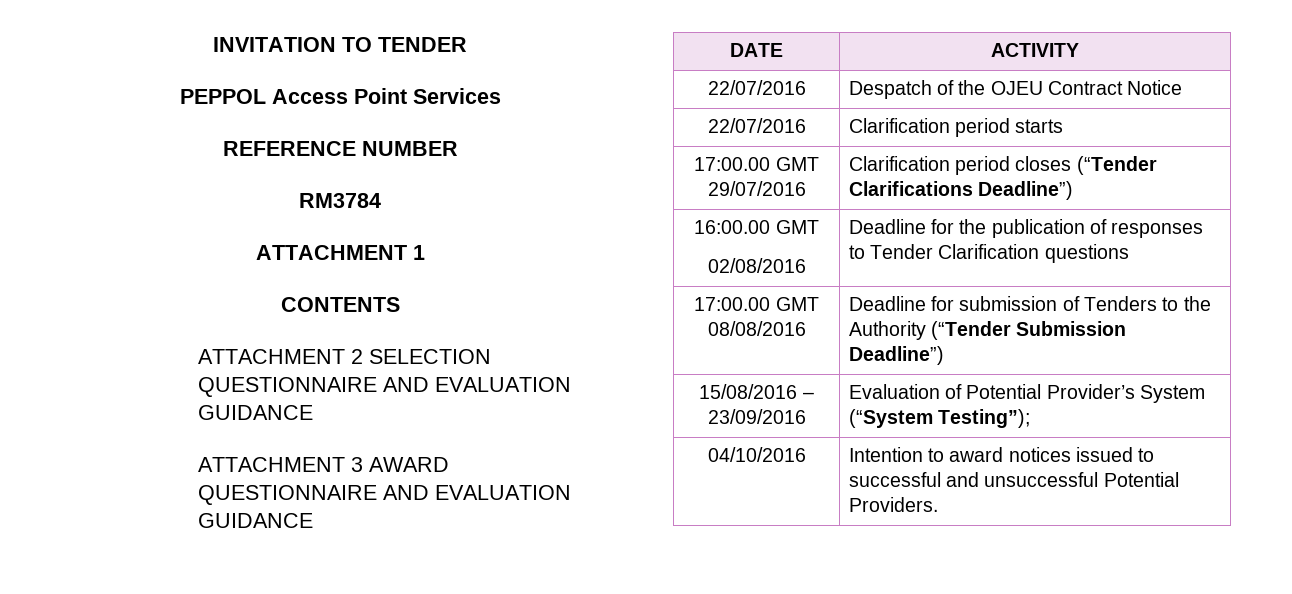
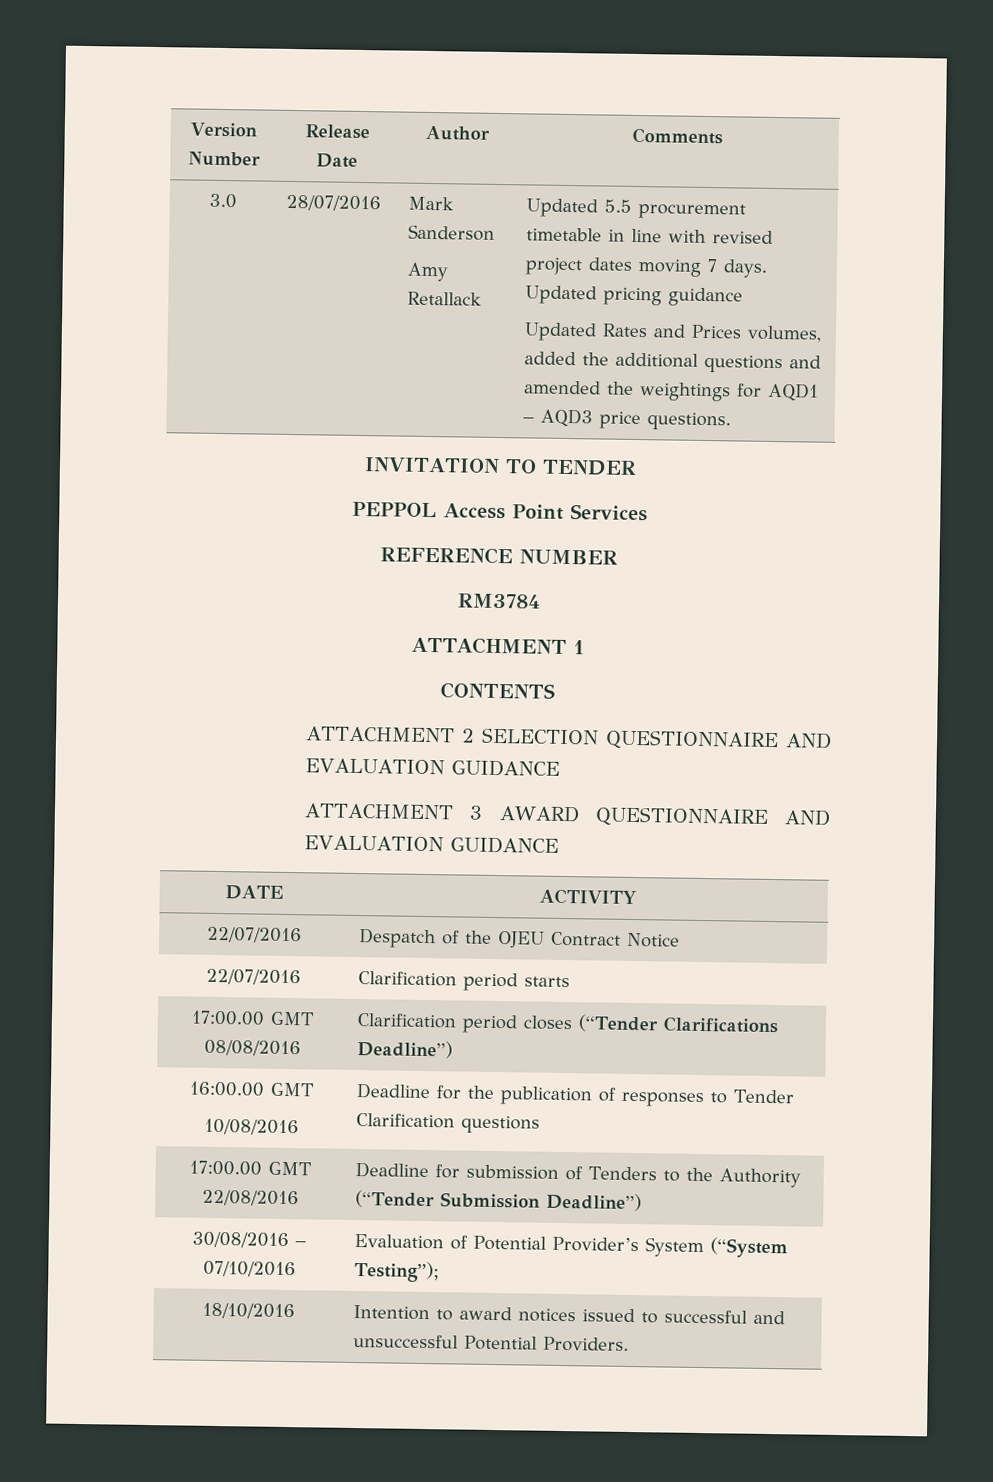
(213, 44) none -> [190,122,258,138] [187,151,261,167] [304,124,370,140] [316,153,358,168] [425,125,490,141] [632,127,723,145] [208,193,237,209] [286,194,382,212] [408,196,455,211] [408,224,496,241] [407,262,449,282] [407,291,483,306] [526,198,747,220] [526,227,774,244] [525,257,768,278] [525,285,744,307] [524,322,823,343] [524,351,822,374] [524,380,820,402] [523,408,732,431] Version Number | Release Date | Author | Comments // 3.0 | 28/07/2016 | Mark Sanderson // Amy Retallack | Updated 5.5 procurement timetable in line with revised project dates moving 7 days. Updated pricing guidance // Updated Rates and Prices volumes, added the additional questions and amended the weightings for AQD1 – AQD3 price questions. //
[707,181,806,196] 29/07/2016 -> [203,1039,301,1057] 08/08/2016
[707,258,806,273] 02/08/2016 -> [203,1118,299,1136] 10/08/2016
[707,321,806,336] 08/08/2016 -> [201,1189,299,1207] 22/08/2016
[699,384,814,399] [707,409,806,424] 15/08/2016 – 23/09/2016 -> [192,1231,306,1249] [202,1260,296,1278] 30/08/2016 – 07/10/2016
[707,447,806,462] 04/10/2016 -> [201,1302,295,1320] 18/10/2016

